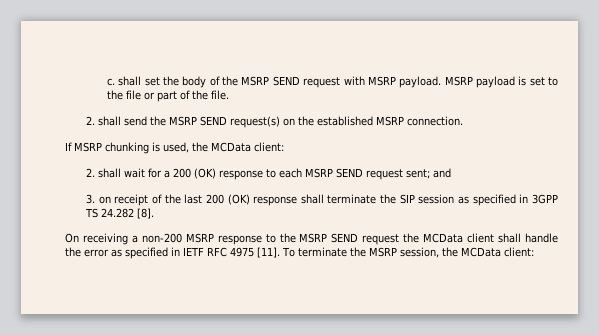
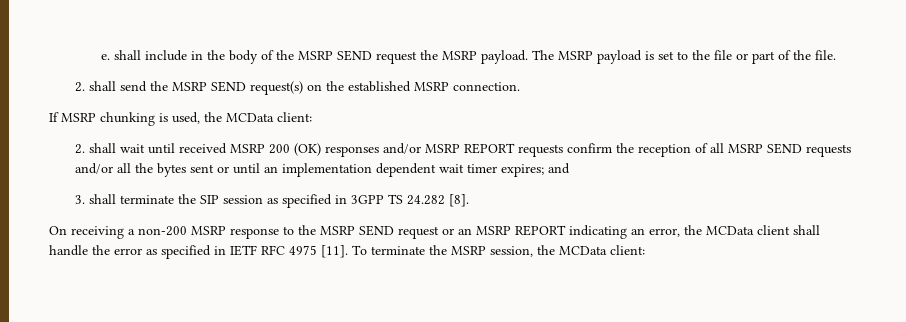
[106,76,160,86] c. shall set -> [100,50,203,61] e. shall include in
[343,76,365,85] with -> [419,50,438,60] the
(442, 82) none -> [531,50,554,60] The
[147,168,451,180] [85,194,298,206] for a 200 (OK) response to each MSRP SEND request sent; and // 3. on receipt of the last 200 (OK) response -> [147,143,851,157] [74,163,570,177] [74,195,85,204] until received MSRP 200 (OK) responses and/or MSRP REPORT requests confirm the reception of all MSRP SEND requests and/or all the bytes sent or until an implementation dependent wait timer expires; and // 3.
(400, 239) none -> [442,225,680,239] or an MSRP REPORT indicating an error,

